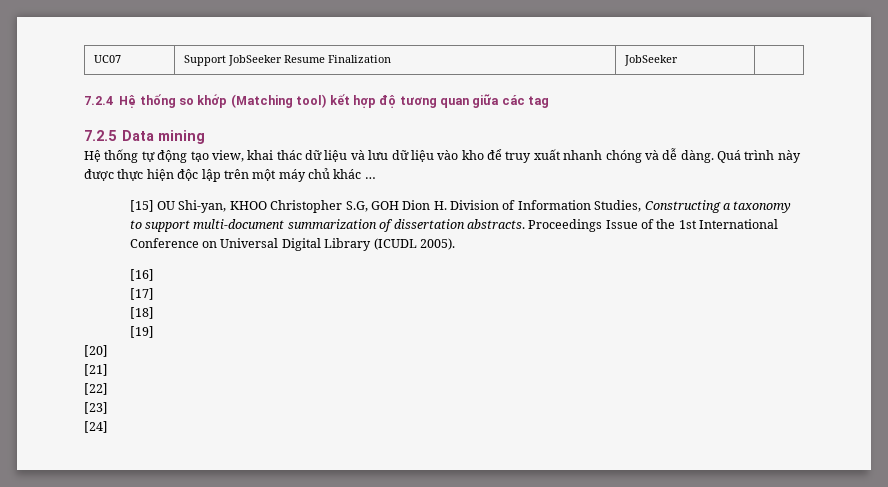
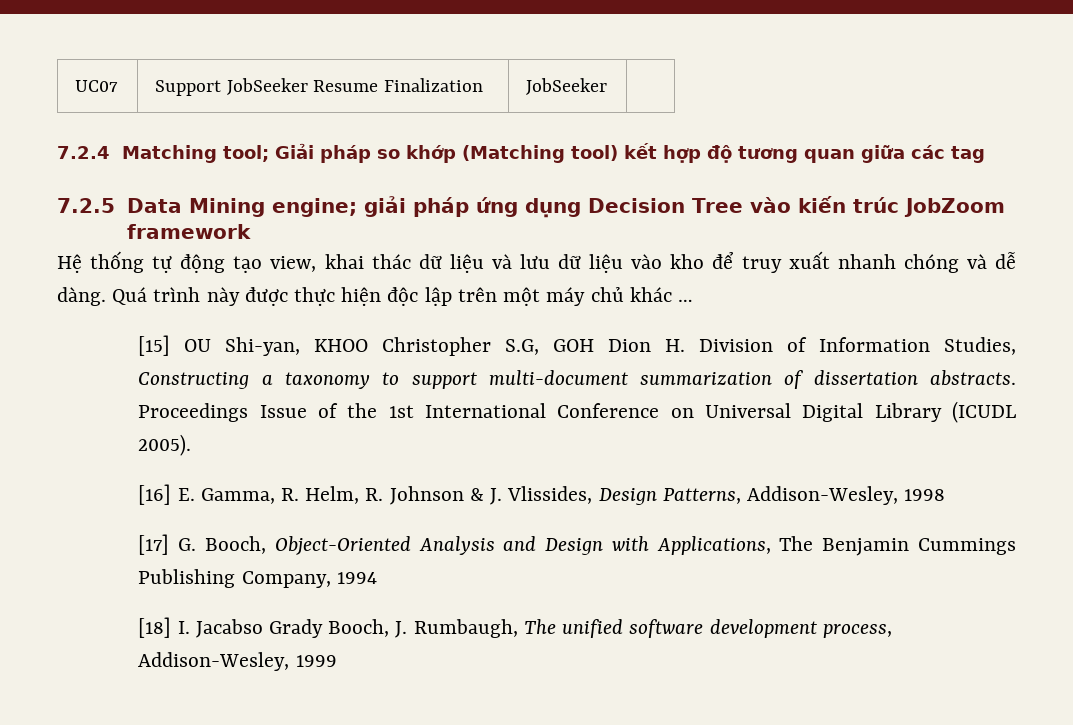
[119,94,176,108] Hệ thống -> [121,143,371,163] Matching tool; Giải pháp
[158,130,206,144] mining -> [188,196,1006,218] [126,224,251,239] Mining engine; giải pháp ứng dụng Decision Tree vào kiến trúc JobZoom framework
[129,288,154,300] [129,307,154,319] [129,326,154,338] [84,345,108,357] [84,364,108,376] [84,383,108,395] [84,402,108,414] [84,421,108,433] // [17] // [18] // [19] // [20] // [21] // [22] // [23] // [24] -> [177,486,946,505] [138,534,1016,556] [138,569,377,588] [138,617,892,638] [138,652,337,671] E. Gamma, R. Helm, R. Johnson & J. Vlissides, Design Patterns, Addison-Wesley, 1998 // [17] G. Booch, Object-Oriented Analysis and Design with Applications, The Benjamin Cummings Publishing Company, 1994 // [18] I. Jacabso Grady Booch, J. Rumbaugh, The unified software development process, Addison-Wesley, 1999

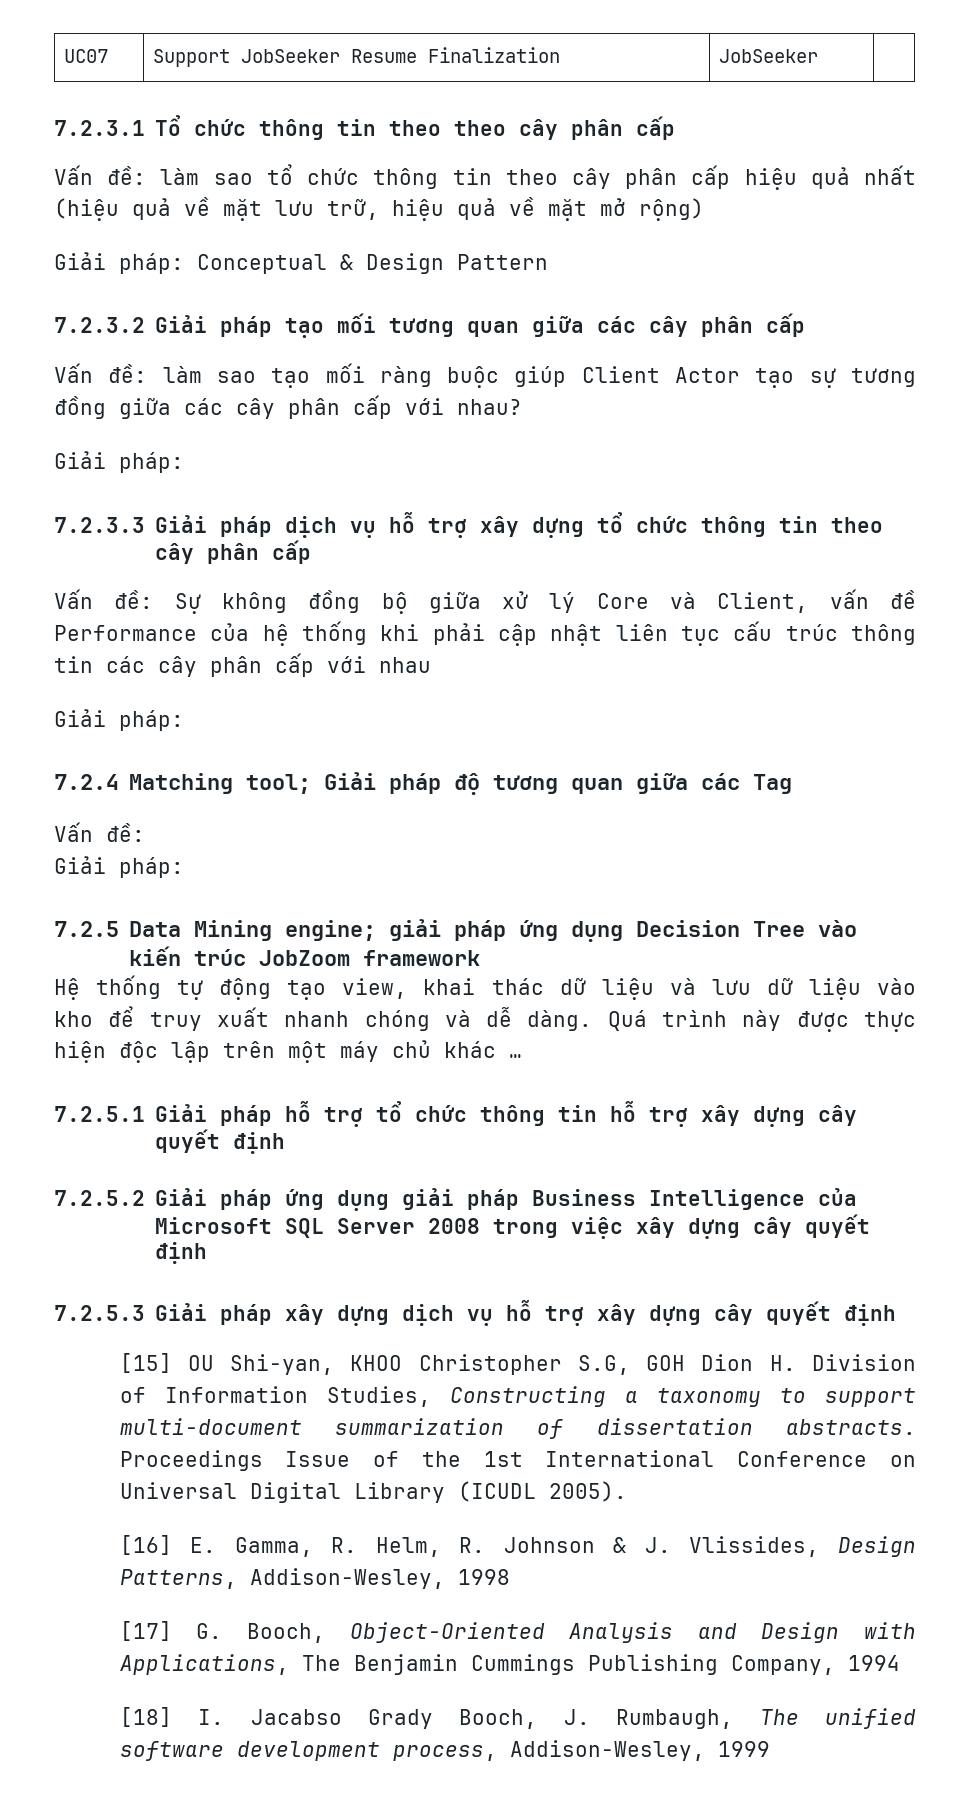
[57,143,701,163] 7.2.4 Matching tool; Giải pháp so khớp (Matching tool) kết hợp -> [54,115,676,140] [54,164,916,190] [54,197,704,221] [54,252,548,274] [54,313,806,338] [54,363,916,388] [54,395,522,419] [54,451,184,473] [54,512,884,538] [155,540,312,564] [54,589,916,614] [54,621,917,646] [54,653,431,677] [54,709,184,731] [54,772,442,794] 7.2.3.1 Tổ chức thông tin theo theo cây phân cấp // Vấn đề: làm sao tổ chức thông tin theo cây phân cấp hiệu quả nhất (hiệu quả về mặt lưu trữ, hiệu quả về mặt mở rộng) // Giải pháp: Conceptual & Design Pattern // 7.2.3.2 Giải pháp tạo mối tương quan giữa các cây phân cấp // Vấn đề: làm sao tạo mối ràng buộc giúp Client Actor tạo sự tương đồng giữa các cây phân cấp với nhau? // Giải pháp: // 7.2.3.3 Giải pháp dịch vụ hỗ trợ xây dựng tổ chức thông tin theo cây phân cấp // Vấn đề: Sự không đồng bộ giữa xử lý Core và Client, vấn đề Performance của hệ thống khi phải cập nhật liên tục cấu trúc thông tin các cây phân cấp với nhau // Giải pháp: // 7.2.4 Matching tool; Giải pháp
[950,146,985,163] tag -> [753,774,793,794] [54,822,145,842] [54,856,184,878] Tag // Vấn đề: // Giải pháp:
(693, 300) none -> [54,1101,858,1127] [155,1129,286,1154] [54,1188,858,1211] [155,1214,871,1239] [155,1242,208,1264] [54,1300,897,1326] // 7.2.5.1 Giải pháp hỗ trợ tổ chức thông tin hỗ trợ xây dựng cây quyết định // 7.2.5.2 Giải pháp ứng dụng giải pháp Business Intelligence của Microsoft SQL Server 2008 trong việc xây dựng cây quyết định // 7.2.5.3 Giải pháp xây dựng dịch vụ hỗ trợ xây dựng cây quyết định

